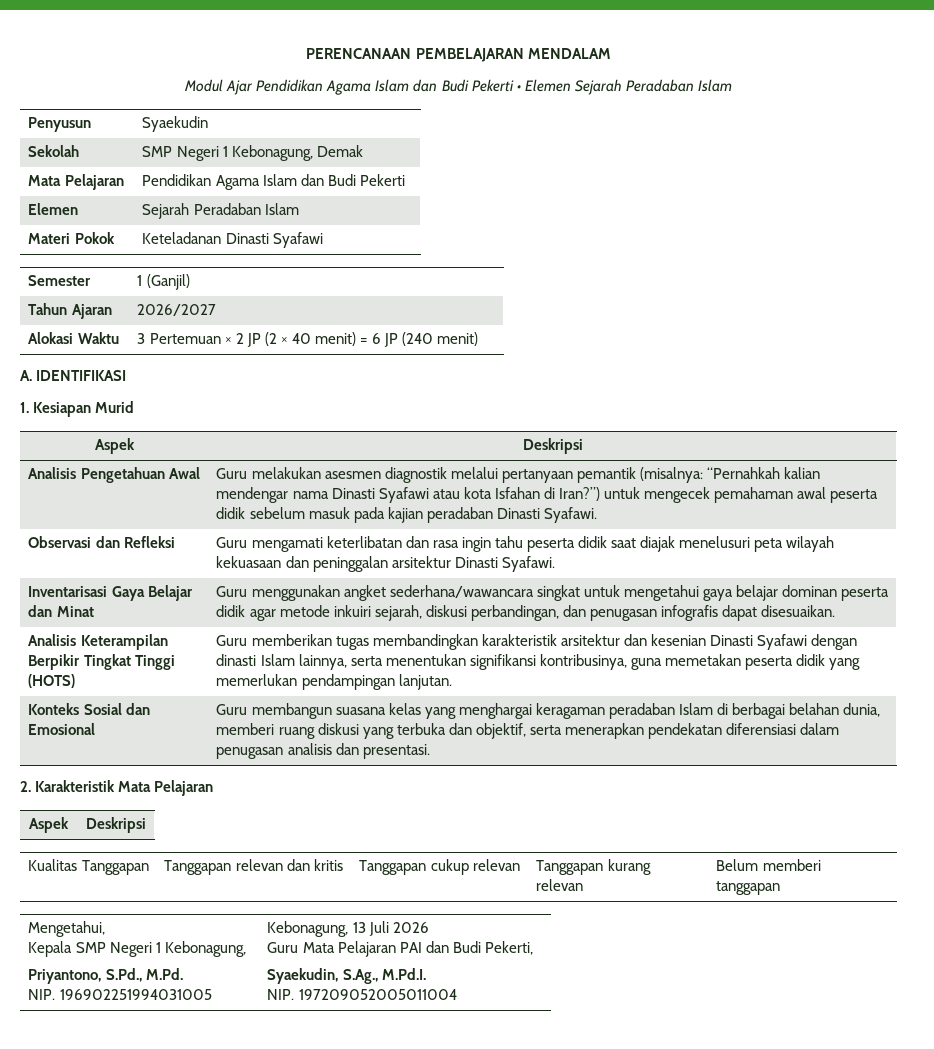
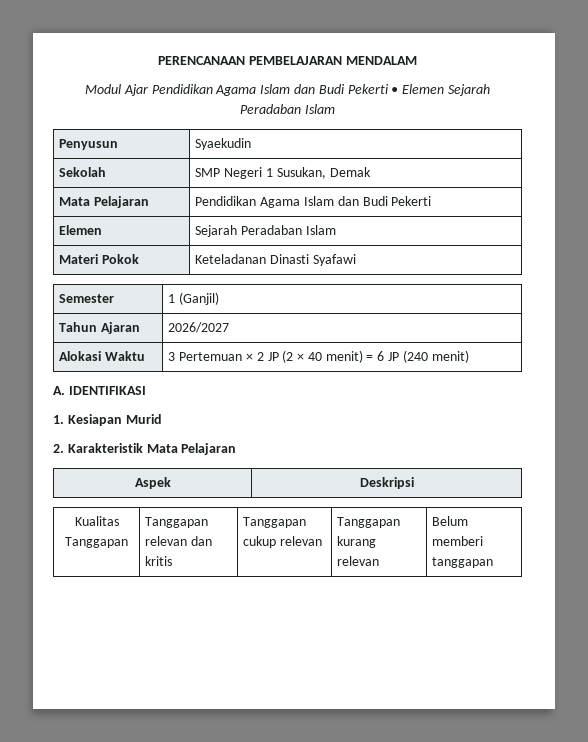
[231,145,313,161] Kebonagung, -> [276,167,326,179] Susukan,
[95,438,135,454] [522,438,583,454] [28,467,200,483] [216,467,820,483] [216,487,879,503] [216,507,597,523] [28,536,175,548] [216,536,835,552] [216,556,555,572] [28,585,193,601] [28,605,94,617] [216,585,889,601] [216,605,836,621] [28,634,168,650] [28,654,175,670] [28,674,76,688] [216,634,857,650] [216,654,861,670] [216,674,452,690] [28,703,150,715] [28,723,96,735] [216,703,881,719] [216,723,840,739] [216,743,430,759] // Aspek | Deskripsi // Analisis Pengetahuan Awal | Guru melakukan asesmen diagnostik melalui pertanyaan pemantik (misalnya: “Pernahkah kalian mendengar nama Dinasti Syafawi atau kota Isfahan di Iran?”) untuk mengecek pemahaman awal peserta didik sebelum masuk pada kajian peradaban Dinasti Syafawi. // Observasi dan Refleksi | Guru mengamati keterlibatan dan rasa ingin tahu peserta didik saat diajak menelusuri peta wilayah kekuasaan dan peninggalan arsitektur Dinasti Syafawi. // Inventarisasi Gaya Belajar dan Minat | Guru menggunakan angket sederhana/wawancara singkat untuk mengetahui gaya belajar dominan peserta didik agar metode inkuiri sejarah, diskusi perbandingan, dan penugasan infografis dapat disesuaikan. // Analisis Keterampilan Berpikir Tingkat Tinggi (HOTS) | Guru memberikan tugas membandingkan karakteristik arsitektur dan kesenian Dinasti Syafawi dengan dinasti Islam lainnya, serta menentukan signifikansi kontribusinya, guna memetakan peserta didik yang memerlukan pendampingan lanjutan. // Konteks Sosial dan Emosional | Guru membangun suasana kelas yang menghargai keragaman peradaban Islam di berbagai belahan dunia, memberi ruang diskusi yang terbuka dan objektif, serta menerapkan pendekatan diferensiasi dalam penugasan analisis dan presentasi. -> (162, 419) none
[28,921,106,937] [28,941,246,957] [28,968,183,984] [28,989,212,1000] [267,921,429,937] [267,941,533,957] [267,968,426,984] [267,989,457,1000] // Mengetahui, // Kepala SMP Negeri 1 Kebonagung, // Priyantono, S.Pd., M.Pd. // NIP. 196902251994031005 | Kebonagung, 13 Juli 2026 // Guru Mata Pelajaran PAI dan Budi Pekerti, // Syaekudin, S.Ag., M.Pd.I. // NIP. 197209052005011004 -> (494, 562) none

